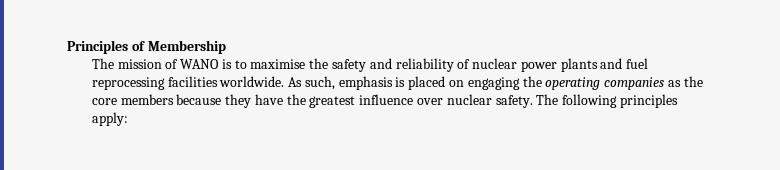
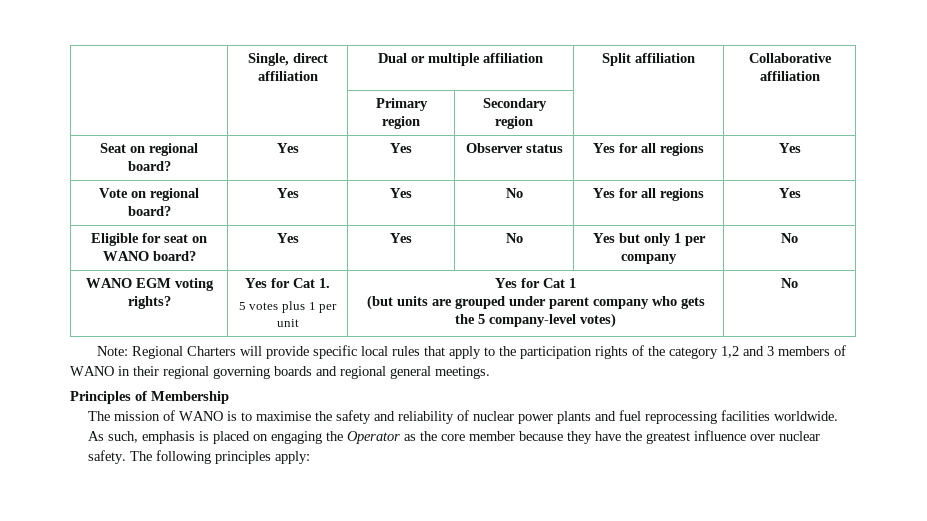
(67, 47) none -> [247,53,328,66] [257,71,318,81] [378,53,543,66] [602,53,695,66] [748,53,832,63] [759,71,820,81] [375,98,428,111] [382,116,420,129] [482,98,547,111] [495,116,533,129] [100,143,198,156] [127,161,171,171] [276,143,299,153] [390,143,412,153] [465,143,563,153] [593,143,704,156] [778,143,801,153] [99,188,199,201] [127,206,171,216] [276,188,299,198] [390,188,412,198] [505,188,523,198] [593,188,704,201] [778,188,801,198] [91,233,207,246] [102,251,196,261] [276,233,299,243] [390,233,412,243] [505,233,523,243] [592,233,706,246] [621,254,677,264] [781,233,798,243] [85,278,214,291] [127,296,171,309] [244,278,330,288] [238,301,338,313] [276,319,299,327] [495,278,576,288] [366,295,705,310] [455,313,616,328] [781,278,798,288] [96,345,846,359] [70,366,490,379] | Single, direct affiliation | Dual or multiple affiliation | Split affiliation | Collaborative affiliation // | | Primary region | Secondary region | | // Seat on regional board? | Yes | Yes | Observer status | Yes for all regions | Yes // Vote on regional board? | Yes | Yes | No | Yes for all regions | Yes // Eligible for seat on WANO board? | Yes | Yes | No | Yes but only 1 per company | No // WANO EGM voting rights? | Yes for Cat 1. // 5 votes plus 1 per unit | Yes for Cat 1 // (but units are grouped under parent company who gets the 5 company-level votes) | No // Note: Regional Charters will provide specific local rules that apply to the participation rights of the category 1,2 and 3 members of WANO in their regional governing boards and regional general meetings. //
[545,77,665,90] operating companies -> [346,431,400,444] Operator
[120,94,174,105] members -> [468,431,515,441] member

